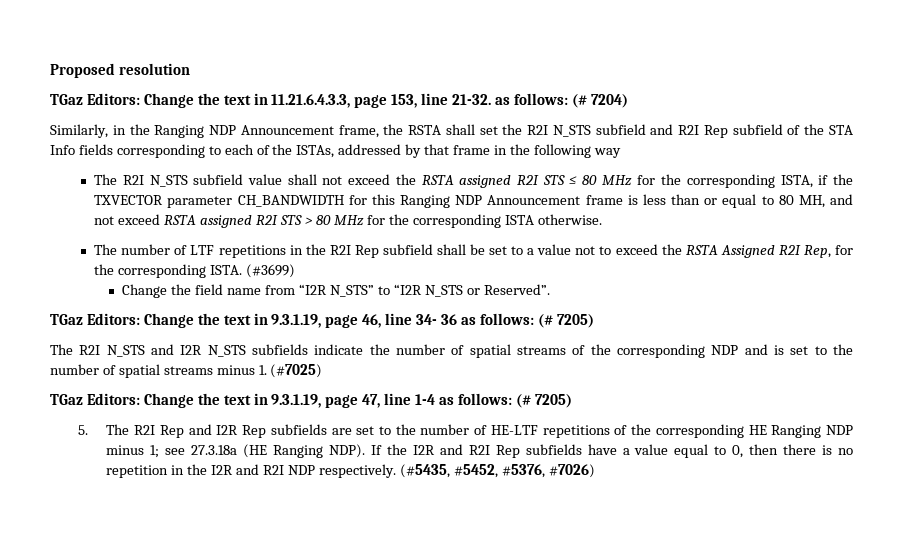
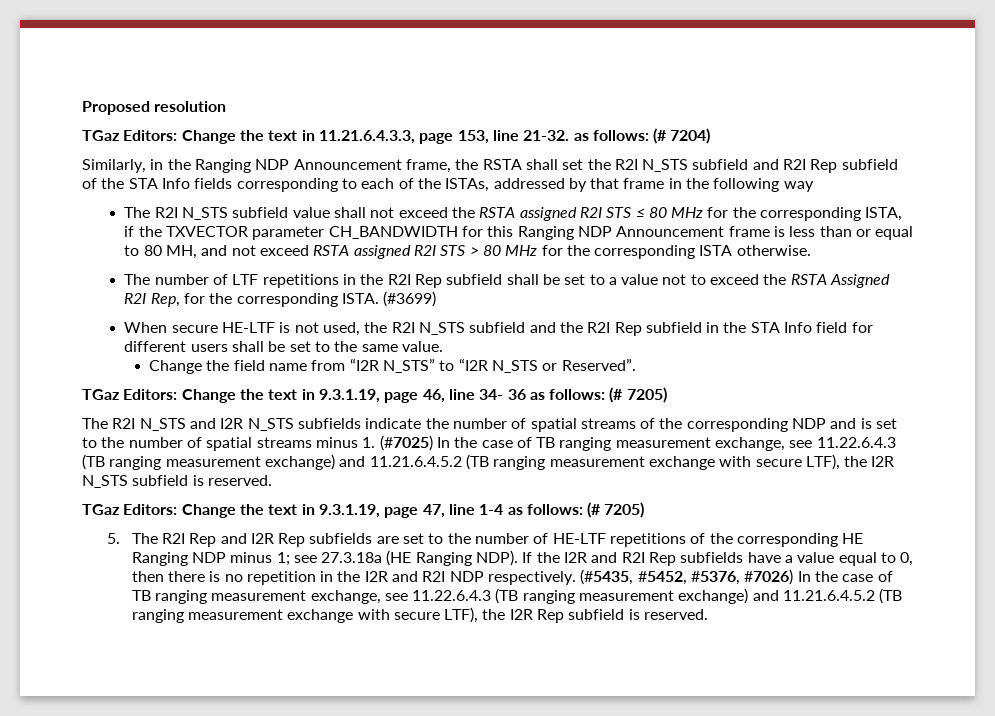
(295, 271) none -> [124,322,873,336] [124,341,443,352] // When secure HE-LTF is not used, the R2I N_STS subfield and the R2I Rep subfield in the STA Info field for different users shall be set to the same value.
(323, 371) none -> [436,437,896,451] [82,454,895,470] [82,475,272,488] In the case of TB ranging measurement exchange, see 11.22.6.4.3 (TB ranging measurement exchange) and 11.21.6.4.5.2 (TB ranging measurement exchange with secure LTF), the I2R N_STS subfield is reserved.
(595, 471) none -> [797,571,893,582] [131,588,903,604] [131,607,709,623] In the case of TB ranging measurement exchange, see 11.22.6.4.3 (TB ranging measurement exchange) and 11.21.6.4.5.2 (TB ranging measurement exchange with secure LTF), the I2R Rep subfield is reserved.

